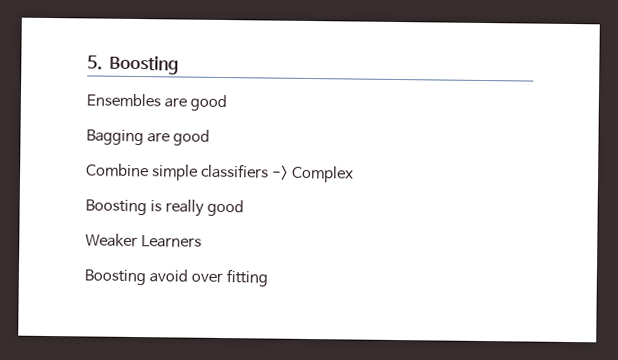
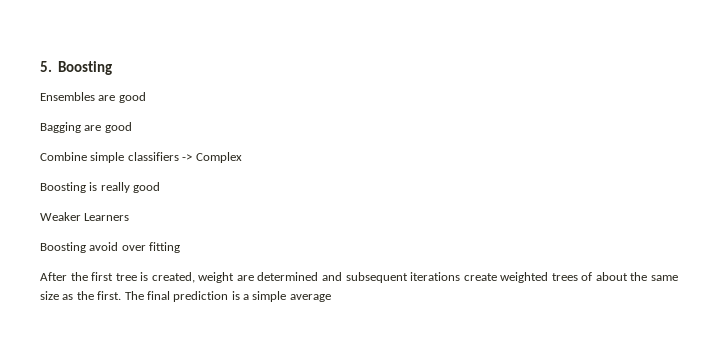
(268, 278) none -> [40,272,678,283] [40,291,331,302] // After the first tree is created, weight are determined and subsequent iterations create weighted trees of about the same size as the first. The final prediction is a simple average

